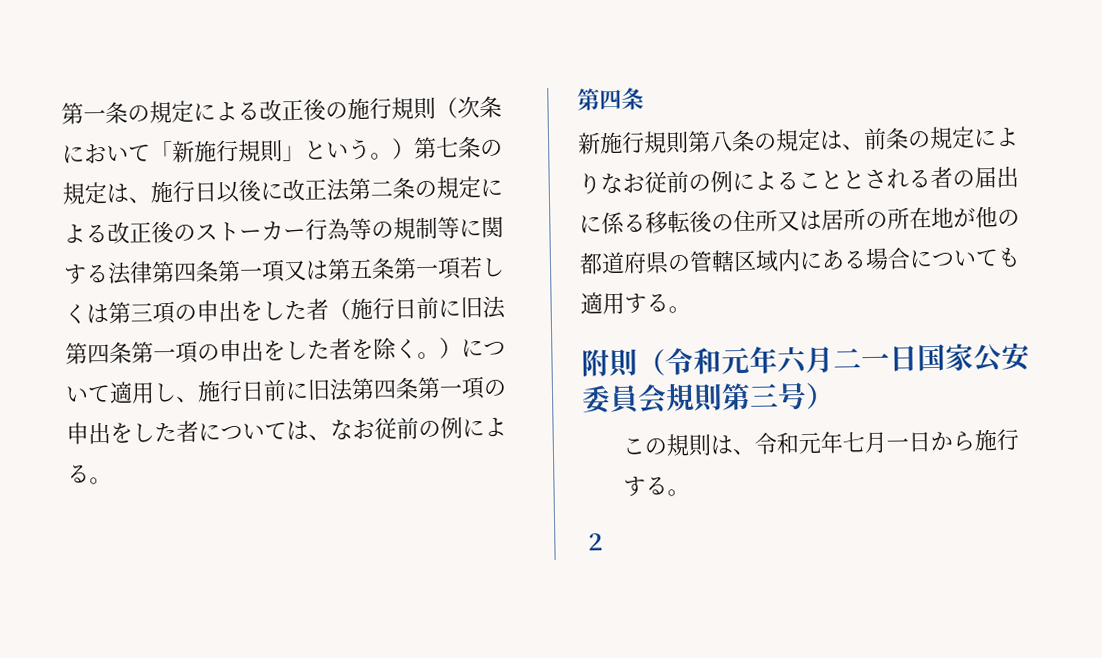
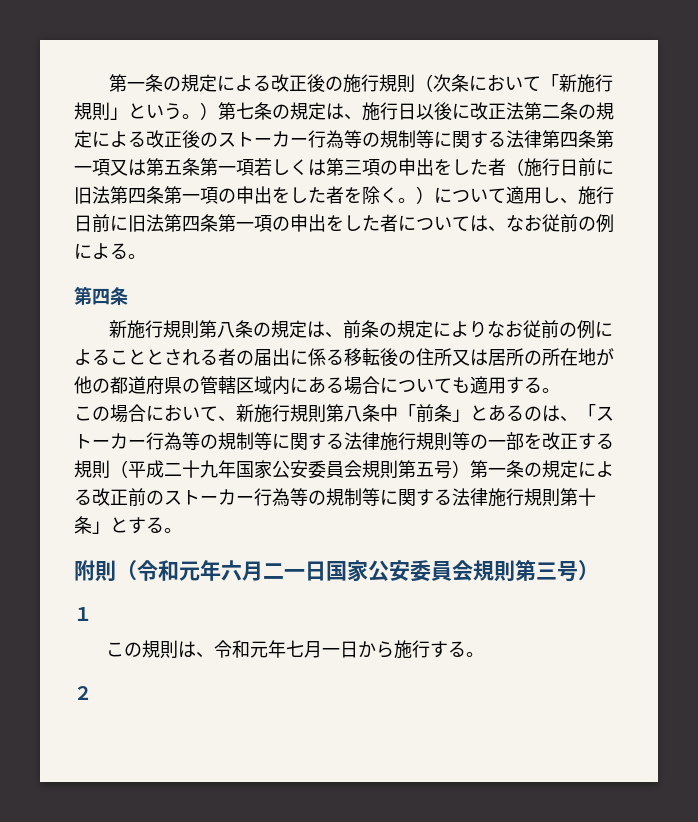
(691, 309) none -> [74,404,614,423] [74,432,614,451] [74,460,614,479] [74,488,596,507] [74,516,182,534] // この場合において、新施行規則第八条中「前条」とあるのは、「ストーカー行為等の規制等に関する法律施行規則等の一部を改正する規則（平成二十九年国家公安委員会規則第五号）第一条の規定による改正前のストーカー行為等の規制等に関する法律施行規則第十条」とする。
(835, 395) none -> [74,607,92,621] // １

